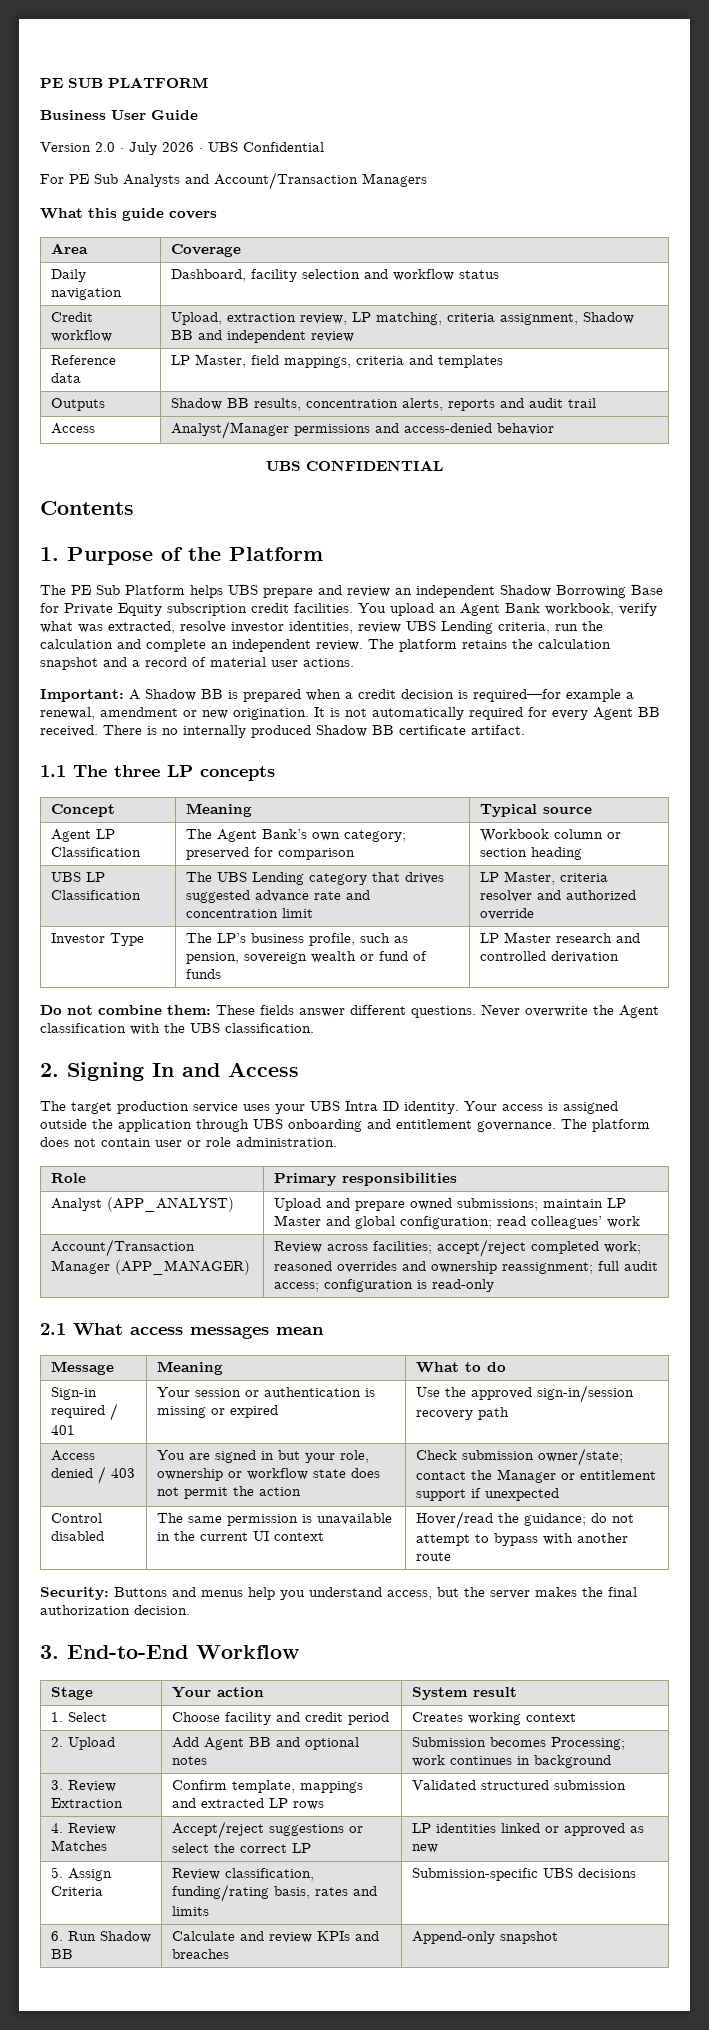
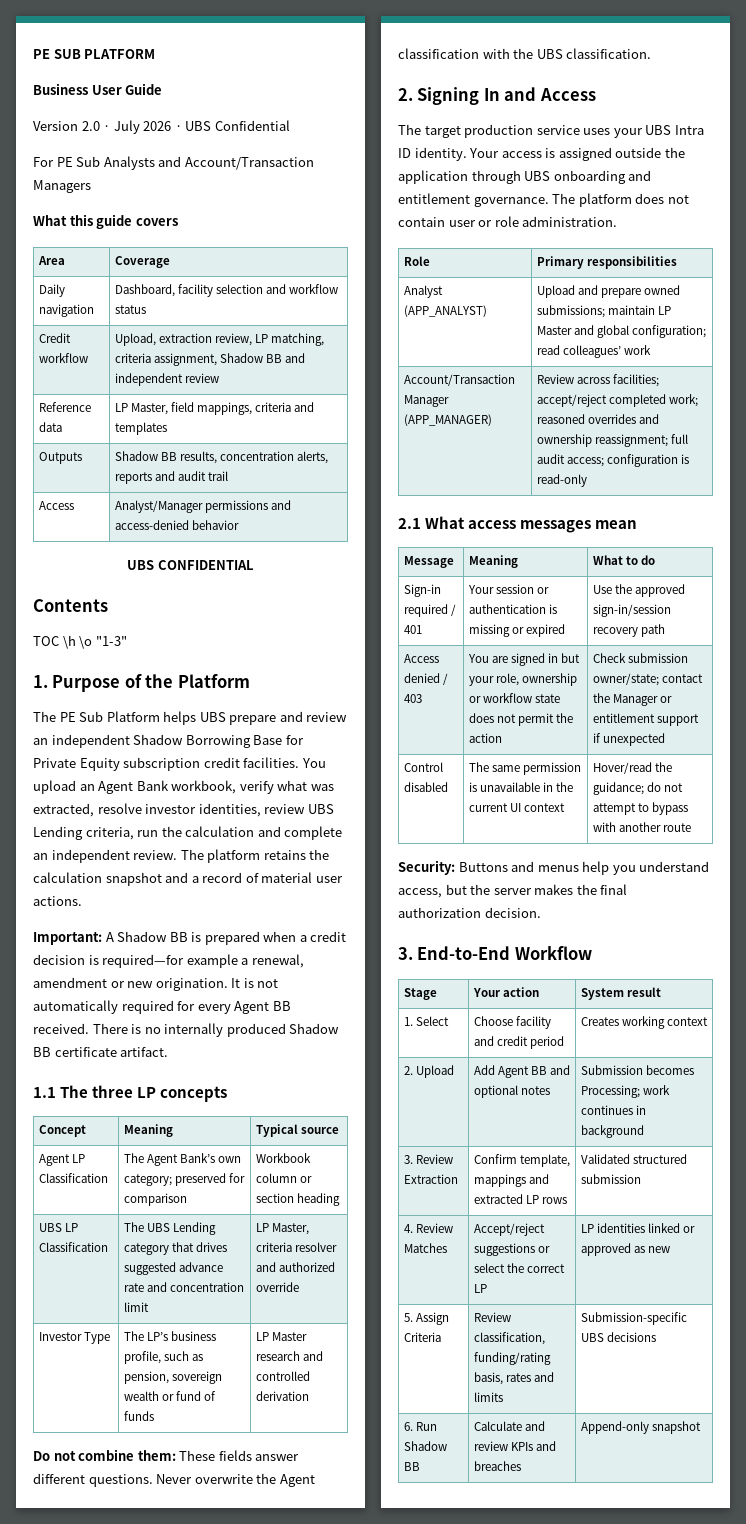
(134, 508) none -> [33,635,127,649] // TOC \h \o "1-3"

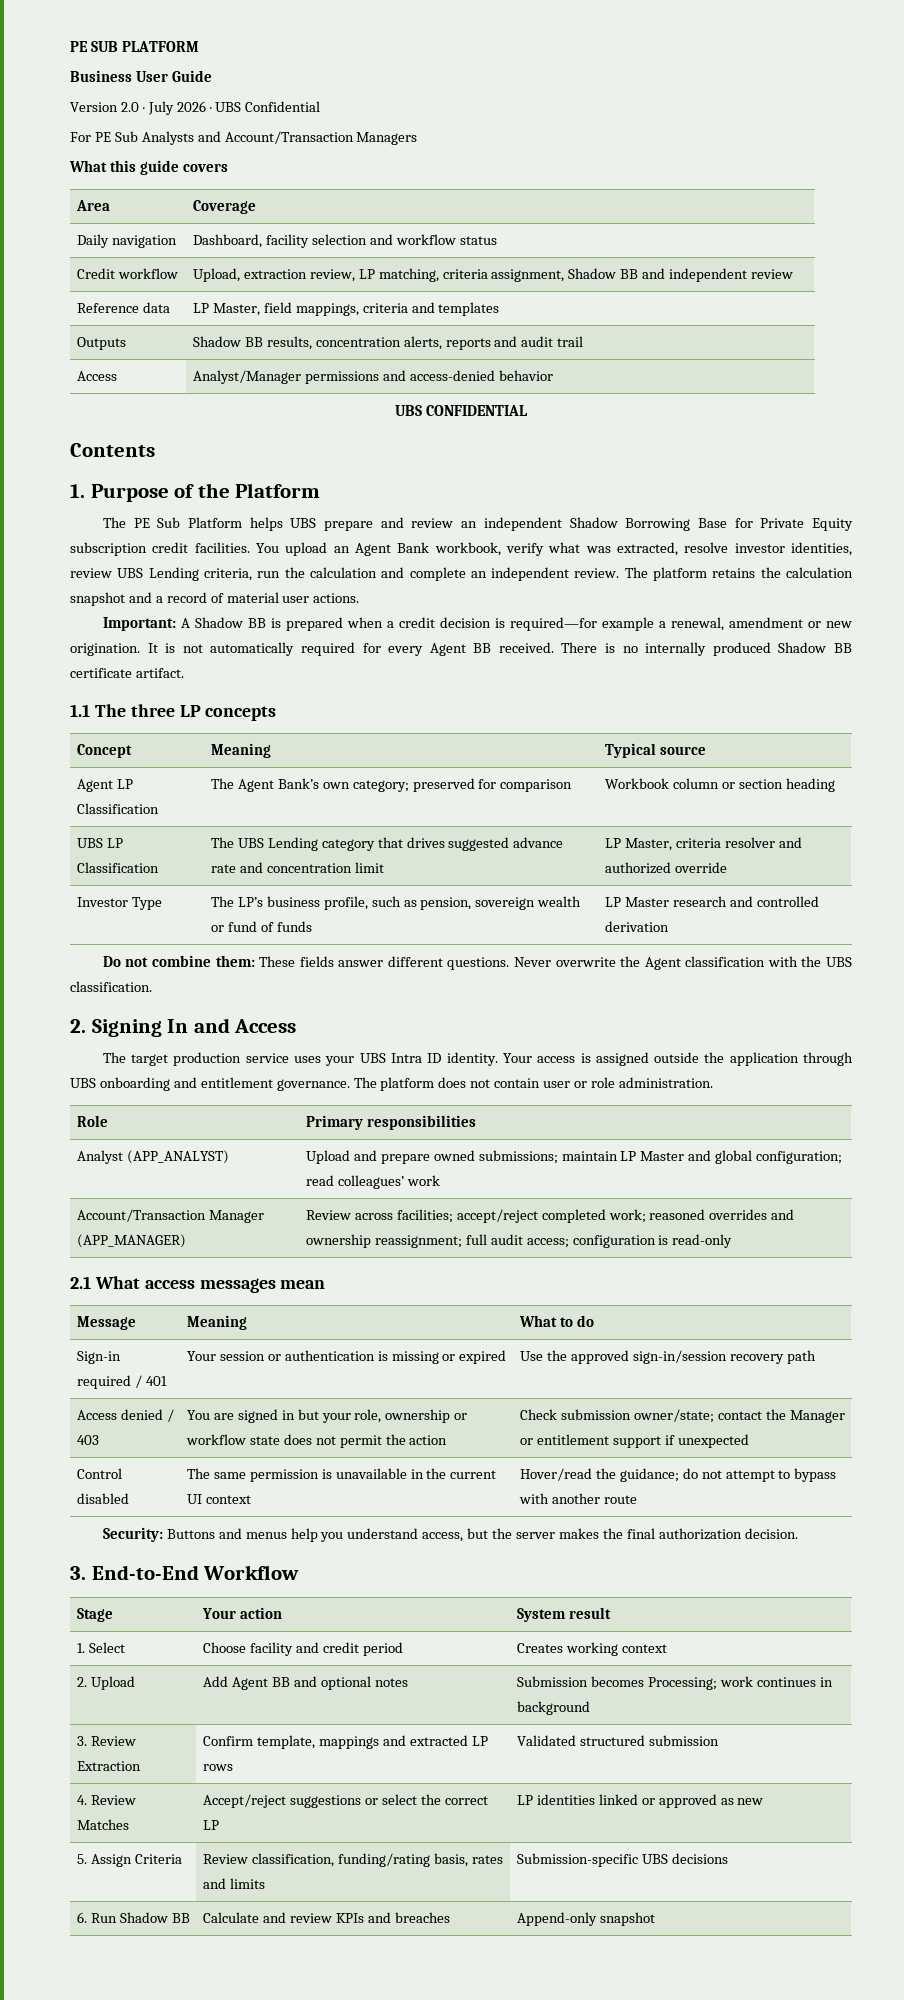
[33,635,127,649] // TOC \h \o "1-3" -> (155, 450) none

